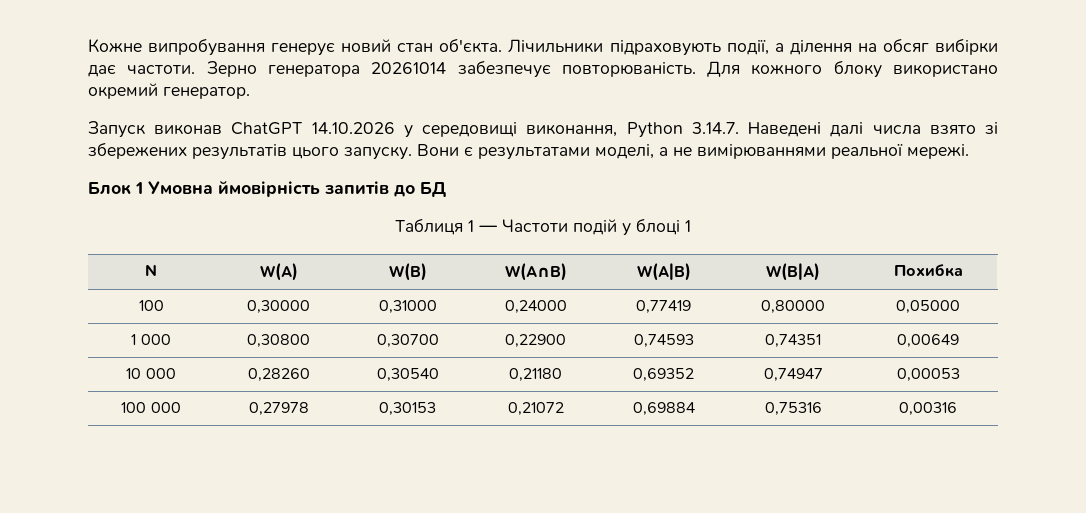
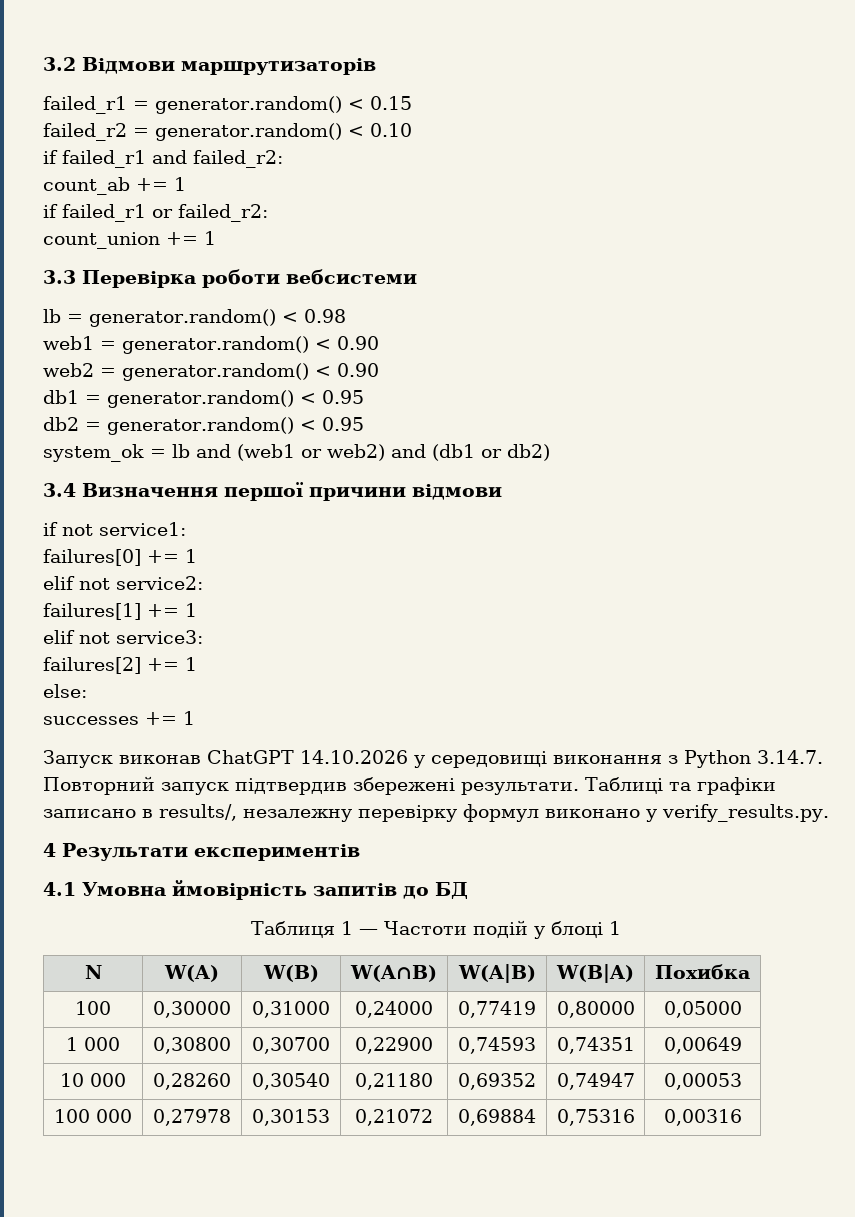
[88,38,999,56] [88,60,998,78] [88,83,250,99] Кожне випробування генерує новий стан об'єкта. Лічильники підраховують події, а ділення на обсяг вибірки дає частоти. Зерно генератора 20261014 забезпечує повторюваність. Для кожного блоку використано окремий генератор. -> [43,57,376,75] [43,96,412,114] [43,123,412,141] [43,150,283,168] [43,177,186,195] [43,204,268,222] [43,231,216,249] [43,269,417,288] [43,309,346,327] [43,336,379,354] [43,363,379,381] [43,390,364,408] [43,417,364,435] [43,444,550,462] [43,482,502,501] [43,522,186,536] [43,549,197,566] [43,576,203,590] [43,603,197,620] [43,630,203,644] [43,657,197,674] [43,684,87,698] [43,711,195,725] 3.2 Відмови маршрутизаторів // failed_r1 = generator.random() < 0.15 // failed_r2 = generator.random() < 0.10 // if failed_r1 and failed_r2: // count_ab += 1 // if failed_r1 or failed_r2: // count_union += 1 // 3.3 Перевірка роботи вебсистеми // lb = generator.random() < 0.98 // web1 = generator.random() < 0.90 // web2 = generator.random() < 0.90 // db1 = generator.random() < 0.95 // db2 = generator.random() < 0.95 // system_ok = lb and (web1 or web2) and (db1 or db2) // 3.4 Визначення першої причини відмови // if not service1: // failures[0] += 1 // elif not service2: // failures[1] += 1 // elif not service3: // failures[2] += 1 // else: // successes += 1
[526,122,999,138] [88,142,969,160] [88,182,143,195] виконання, Python 3.14.7. Наведені далі числа взято зі збережених результатів цього запуску. Вони є результатами моделі, а не вимірюваннями реальної мережі. // Блок 1 -> [553,750,823,768] [43,776,776,795] [43,804,829,822] [43,843,360,861] [43,882,76,896] виконання з Python 3.14.7. Повторний запуск підтвердив збережені результати. Таблиці та графіки записано в results/, незалежну перевірку формул виконано у verify_results.py. // 4 Результати експериментів // 4.1

